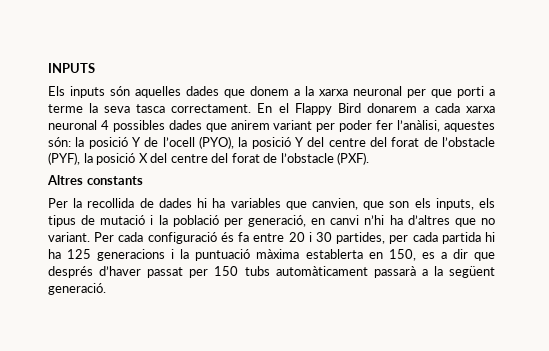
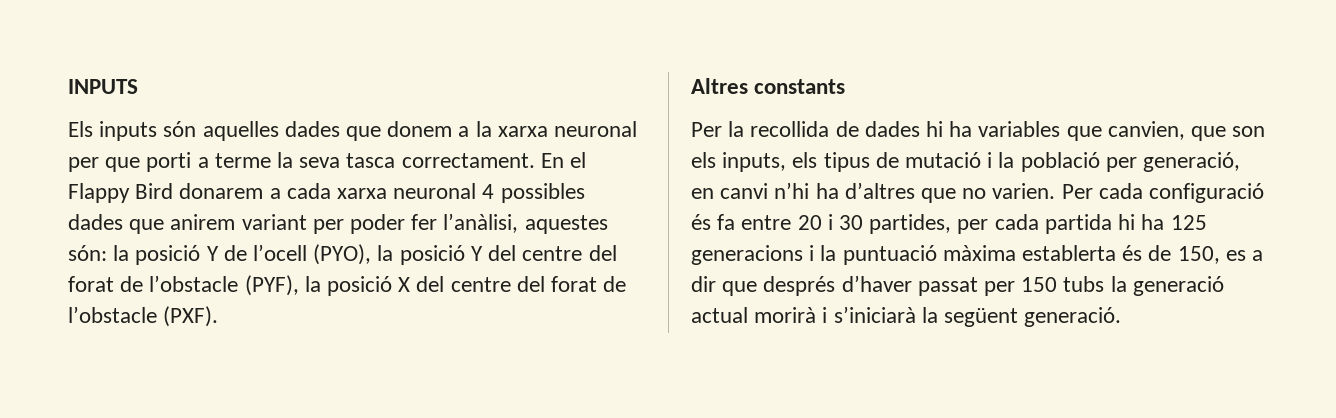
[48,232,90,242] variant. -> [992,183,1056,199] varien.
[368,252,383,259] en -> [1122,245,1172,261] és de
[275,266,428,278] automàticament passarà a -> [1110,276,1224,296] [691,306,916,323] la generació actual morirà i s’iniciarà

